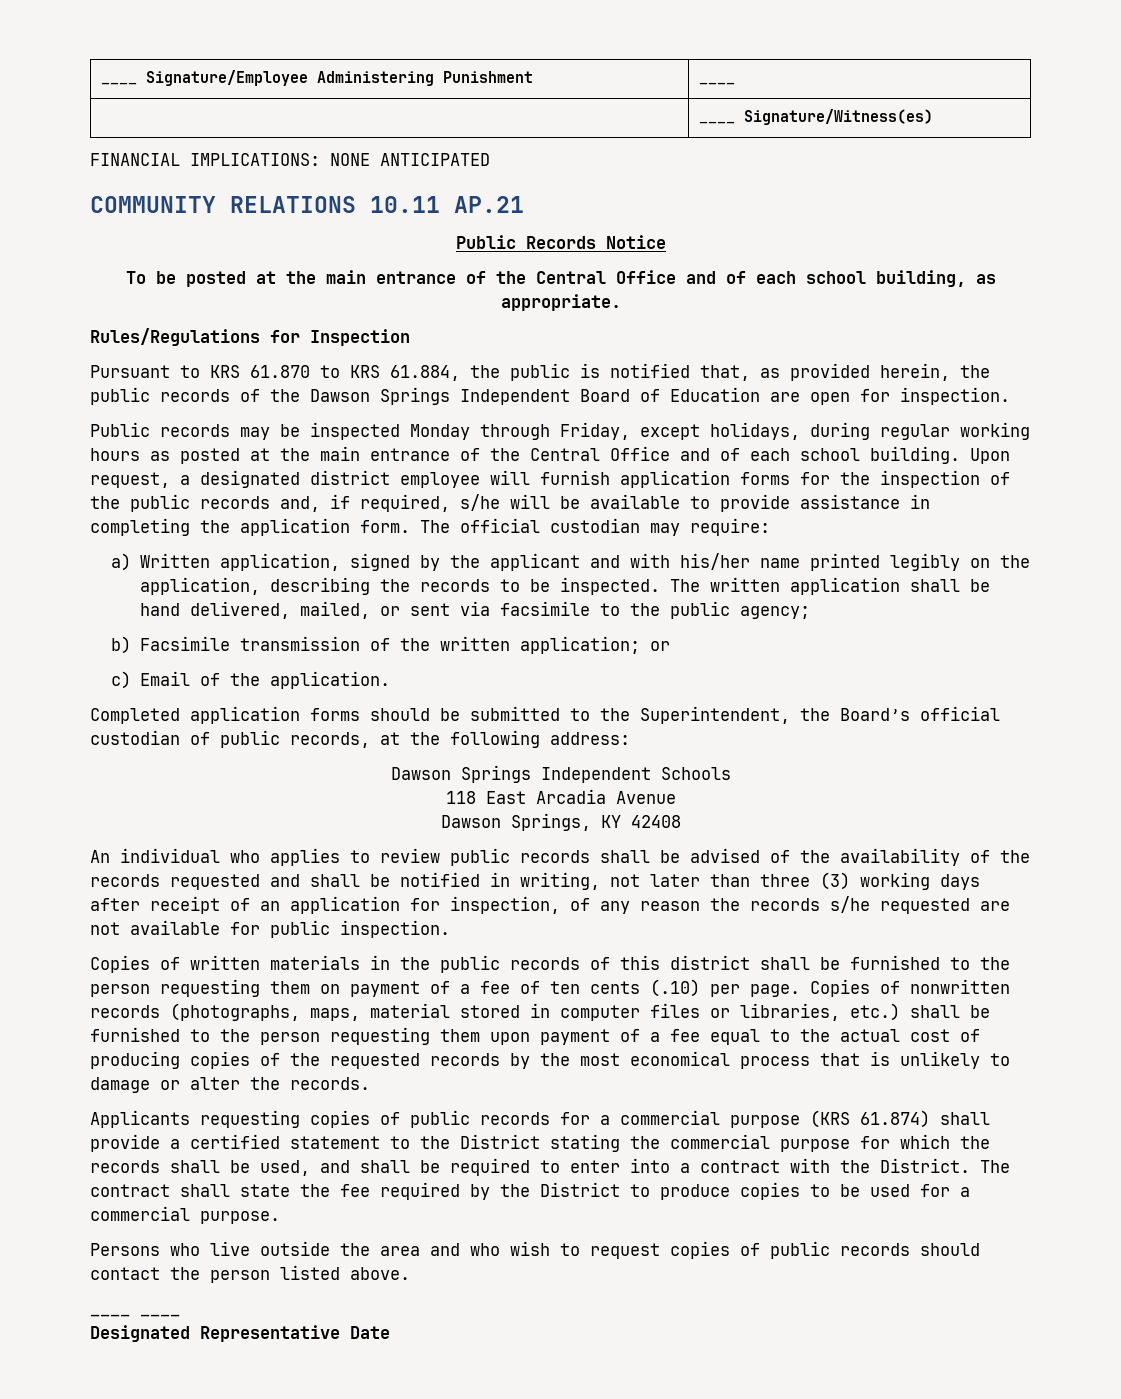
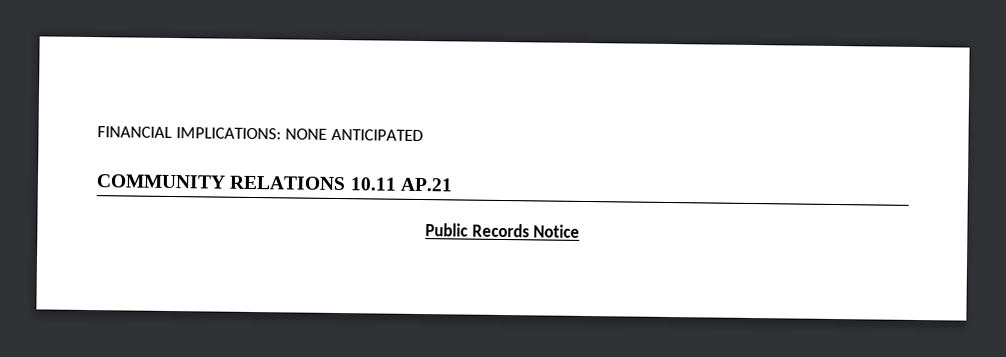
[100,70,533,86] [698,82,735,85] [698,109,933,125] ____ Signature/Employee Administering Punishment | ____ // | ____ Signature/Witness(es) // -> (97, 132) none
[125,270,996,287] [500,294,621,311] [90,328,410,346] [90,363,990,381] [90,387,1010,405] [90,422,1030,440] [90,446,1010,464] [90,470,1010,488] [90,494,930,512] [90,518,770,536] [111,553,1030,571] [139,577,990,595] [139,601,810,619] [111,636,670,654] [111,671,390,689] [90,706,1000,724] [90,730,630,748] [390,765,731,783] [445,789,676,804] [440,813,681,831] [90,848,1030,866] [90,872,980,890] [90,896,1010,914] [90,920,450,938] [90,955,1010,973] [90,979,1010,997] [90,1003,990,1021] [90,1027,980,1045] [90,1051,1010,1069] [90,1077,370,1093] [90,1110,990,1128] [90,1134,990,1152] [90,1158,1010,1176] [90,1182,970,1200] [90,1206,280,1224] [90,1241,980,1259] [90,1265,410,1283] [90,1314,180,1317] [90,1325,390,1342] // To be posted at the main entrance of the Central Office and of each school building, as appropriate. // Rules/Regulations for Inspection // Pursuant to KRS 61.870 to KRS 61.884, the public is notified that, as provided herein, the public records of the Dawson Springs Independent Board of Education are open for inspection. // Public records may be inspected Monday through Friday, except holidays, during regular working hours as posted at the main entrance of the Central Office and of each school building. Upon request, a designated district employee will furnish application forms for the inspection of the public records and, if required, s/he will be available to provide assistance in completing the application form. The official custodian may require: // a) Written application, signed by the applicant and with his/her name printed legibly on the application, describing the records to be inspected. The written application shall be hand delivered, mailed, or sent via facsimile to the public agency; // b) Facsimile transmission of the written application; or // c) Email of the application. // Completed application forms should be submitted to the Superintendent, the Board’s official custodian of public records, at the following address: // Dawson Springs Independent Schools // 118 East Arcadia Avenue // Dawson Springs, KY 42408 // An individual who applies to review public records shall be advised of the availability of the records requested and shall be notified in writing, not later than three (3) working days after receipt of an application for inspection, of any reason the records s/he requested are not available for public inspection. // Copies of written materials in the public records of this district shall be furnished to the person requesting them on payment of a fee of ten cents (.10) per page. Copies of nonwritten records (photographs, maps, material stored in computer files or libraries, etc.) shall be furnished to the person requesting them upon payment of a fee equal to the actual cost of producing copies of the requested records by the most economical process that is unlikely to damage or alter the records. // Applicants requesting copies of public records for a commercial purpose (KRS 61.874) shall provide a certified statement to the District stating the commercial purpose for which the records shall be used, and shall be required to enter into a contract with the District. The contract shall state the fee required by the District to produce copies to be used for a commercial purpose. // Persons who live outside the area and who wish to request copies of public records should contact the person listed above. // ____ ____ // Designated Representative Date -> (581, 231) none

